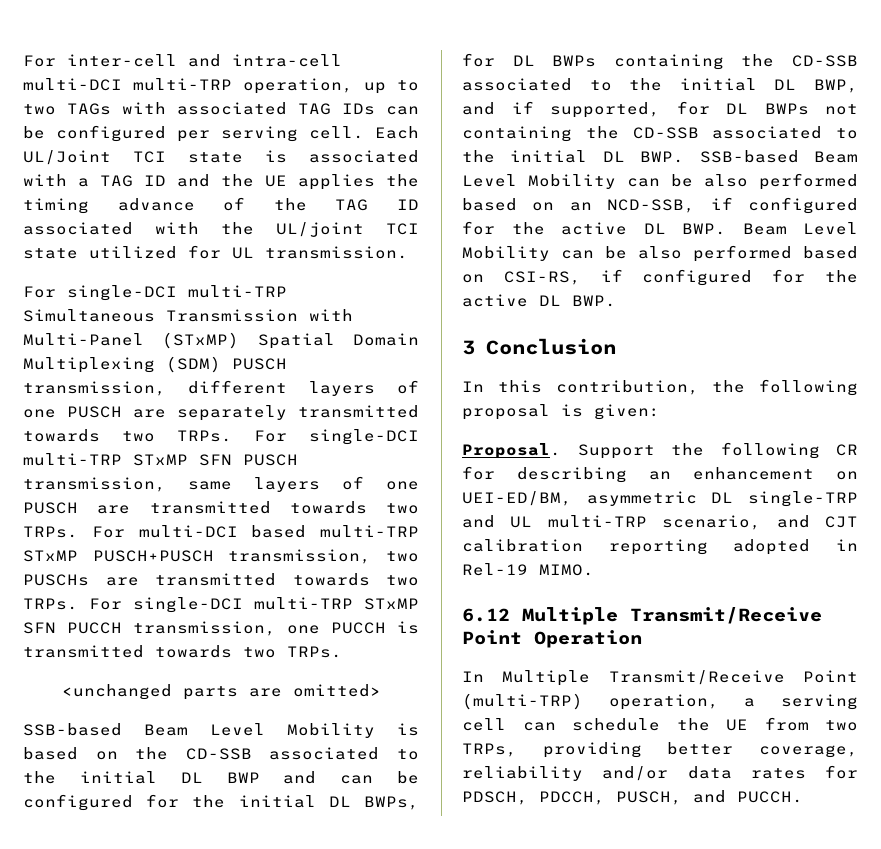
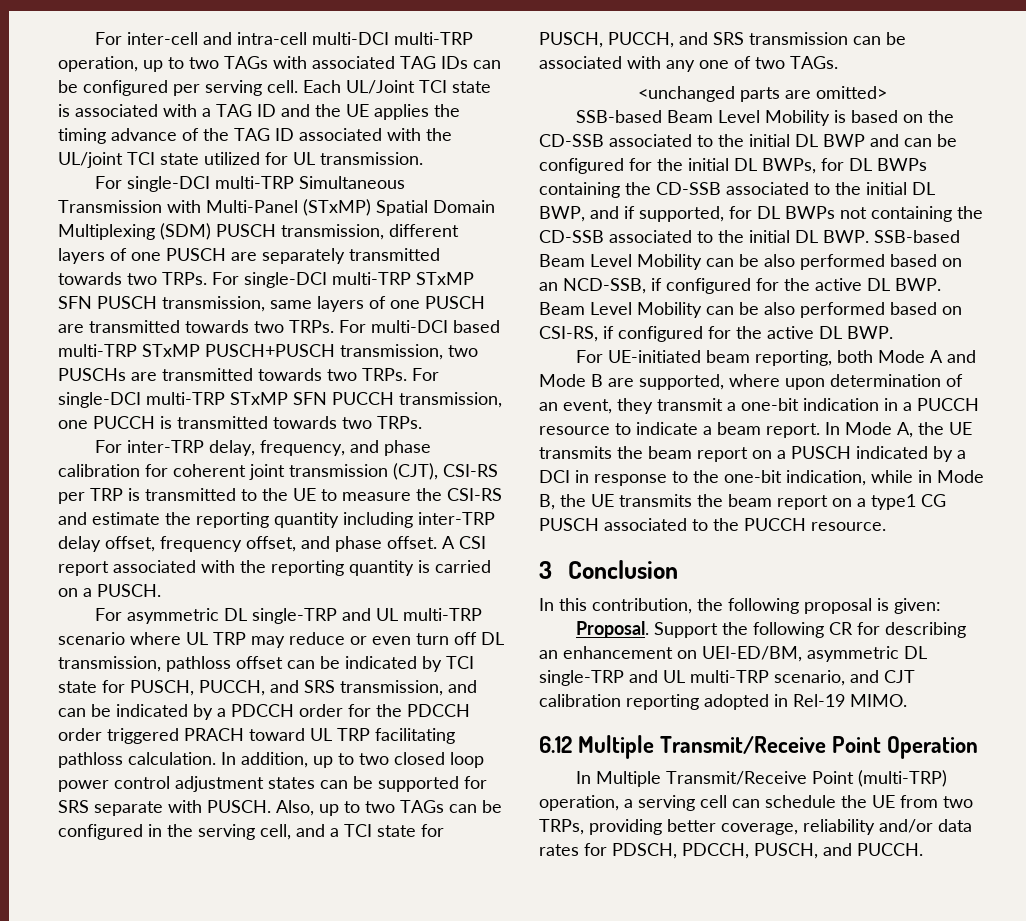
(342, 652) none -> [94,440,431,456] [58,463,498,480] [58,488,502,504] [58,512,495,528] [58,536,486,552] [58,560,491,576] [58,584,161,597] [94,608,482,624] [58,632,504,648] [58,656,474,672] [58,680,477,696] [58,704,470,720] [58,728,455,744] [58,752,484,768] [58,776,487,792] [58,800,502,816] [58,824,444,840] [539,32,906,48] [539,56,838,72] // For inter-TRP delay, frequency, and phase calibration for coherent joint transmission (CJT), CSI-RS per TRP is transmitted to the UE to measure the CSI-RS and estimate the reporting quantity including inter-TRP delay offset, frequency offset, and phase offset. A CSI report associated with the reporting quantity is carried on a PUSCH. // For asymmetric DL single-TRP and UL multi-TRP scenario where UL TRP may reduce or even turn off DL transmission, pathloss offset can be indicated by TCI state for PUSCH, PUCCH, and SRS transmission, and can be indicated by a PDCCH order for the PDCCH order triggered PRACH toward UL TRP facilitating pathloss calculation. In addition, up to two closed loop power control adjustment states can be supported for SRS separate with PUSCH. Also, up to two TAGs can be configured in the serving cell, and a TCI state for PUSCH, PUCCH, and SRS transmission can be associated with any one of two TAGs.
(616, 301) none -> [575,350,976,366] [539,374,963,390] [539,398,979,414] [539,422,972,438] [539,446,966,462] [539,470,984,486] [539,494,946,510] [539,518,886,531] // For UE-initiated beam reporting, both Mode A and Mode B are supported, where upon determination of an event, they transmit a one-bit indication in a PUCCH resource to indicate a beam report. In Mode A, the UE transmits the beam report on a PUSCH indicated by a DCI in response to the one-bit indication, while in Mode B, the UE transmits the beam report on a type1 CG PUSCH associated to the PUCCH resource.

